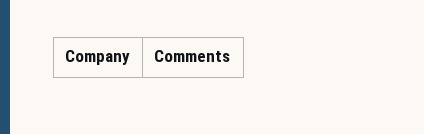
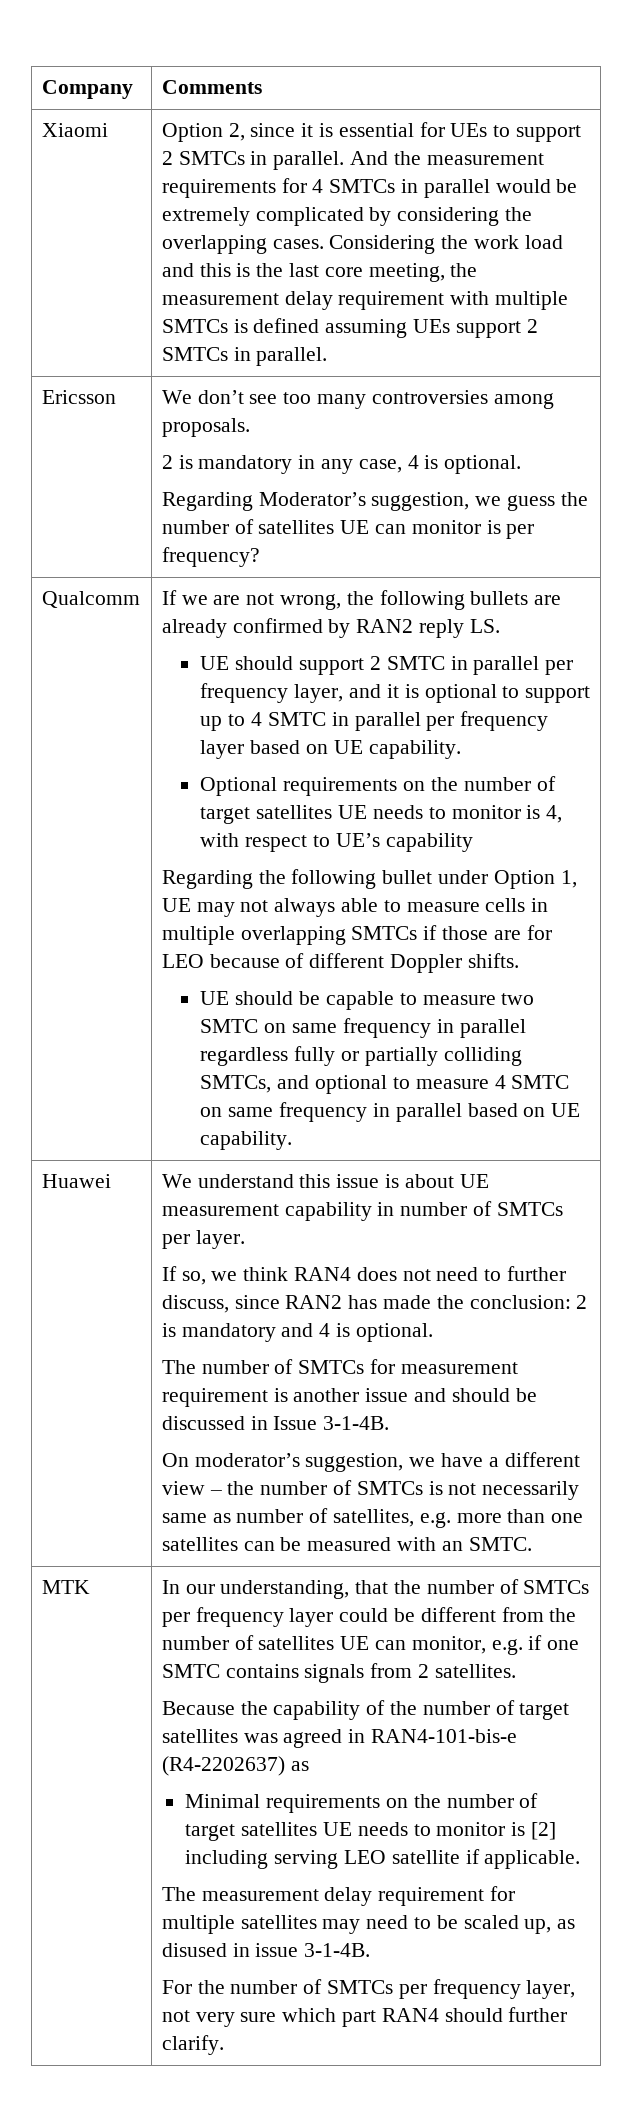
(230, 56) none -> [41,123,108,137] [161,122,582,142] [161,151,544,170] [161,178,578,198] [161,207,532,226] [161,235,563,254] [161,263,478,282] [161,291,568,310] [161,318,538,338] [161,347,328,366] [41,390,116,404] [161,390,554,409] [161,418,250,437] [161,455,522,474] [161,492,588,511] [161,519,535,539] [161,547,260,567] [41,591,140,608] [161,590,562,610] [161,618,500,638] [200,656,574,675] [200,683,591,703] [200,711,549,731] [200,740,461,759] [200,776,556,796] [200,805,563,824] [200,833,473,852] [161,869,577,889] [161,898,549,917] [161,925,552,945] [161,953,519,973] [200,991,535,1010] [200,1018,526,1038] [200,1046,522,1066] [200,1075,570,1094] [200,1102,581,1122] [200,1131,293,1150] [41,1174,111,1188] [161,1174,489,1188] [161,1201,563,1221] [161,1230,245,1249] [161,1266,567,1285] [161,1295,588,1313] [161,1323,433,1342] [161,1359,518,1374] [161,1388,537,1407] [161,1416,390,1430] [161,1452,580,1472] [161,1480,580,1500] [161,1508,584,1528] [161,1537,532,1551] [41,1580,90,1594] [161,1579,590,1599] [161,1607,577,1627] [161,1635,580,1655] [161,1663,516,1683] [161,1700,570,1720] [161,1729,517,1748] [161,1756,309,1776] [185,1793,539,1813] [185,1822,557,1841] [185,1849,581,1869] [161,1886,515,1906] [161,1915,576,1934] [161,1943,371,1957] [161,1979,576,1999] [161,2007,568,2027] [161,2035,224,2055] // Xiaomi | Option 2, since it is essential for UEs to support 2 SMTCs in parallel. And the measurement requirements for 4 SMTCs in parallel would be extremely complicated by considering the overlapping cases. Considering the work load and this is the last core meeting, the measurement delay requirement with multiple SMTCs is defined assuming UEs support 2 SMTCs in parallel. // Ericsson | We don’t see too many controversies among proposals. // 2 is mandatory in any case, 4 is optional. // Regarding Moderator’s suggestion, we guess the number of satellites UE can monitor is per frequency? // Qualcomm | If we are not wrong, the following bullets are already confirmed by RAN2 reply LS. // UE should support 2 SMTC in parallel per frequency layer, and it is optional to support up to 4 SMTC in parallel per frequency layer based on UE capability. // Optional requirements on the number of target satellites UE needs to monitor is 4, with respect to UE’s capability // Regarding the following bullet under Option 1, UE may not always able to measure cells in multiple overlapping SMTCs if those are for LEO because of different Doppler shifts. // UE should be capable to measure two SMTC on same frequency in parallel regardless fully or partially colliding SMTCs, and optional to measure 4 SMTC on same frequency in parallel based on UE capability. // Huawei | We understand this issue is about UE measurement capability in number of SMTCs per layer. // If so, we think RAN4 does not need to further discuss, since RAN2 has made the conclusion: 2 is mandatory and 4 is optional. // The number of SMTCs for measurement requirement is another issue and should be discussed in Issue 3-1-4B. // On moderator’s suggestion, we have a different view – the number of SMTCs is not necessarily same as number of satellites, e.g. more than one satellites can be measured with an SMTC. // MTK | In our understanding, that the number of SMTCs per frequency layer could be different from the number of satellites UE can monitor, e.g. if one SMTC contains signals from 2 satellites. // Because the capability of the number of target satellites was agreed in RAN4-101-bis-e (R4-2202637) as // Minimal requirements on the number of target satellites UE needs to monitor is [2] including serving LEO satellite if applicable. // The measurement delay requirement for multiple satellites may need to be scaled up, as disused in issue 3-1-4B. // For the number of SMTCs per frequency layer, not very sure which part RAN4 should further clarify.

